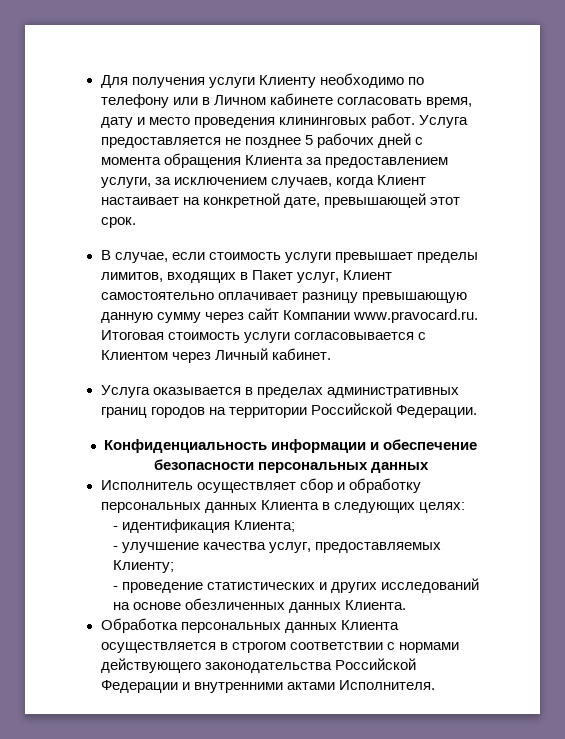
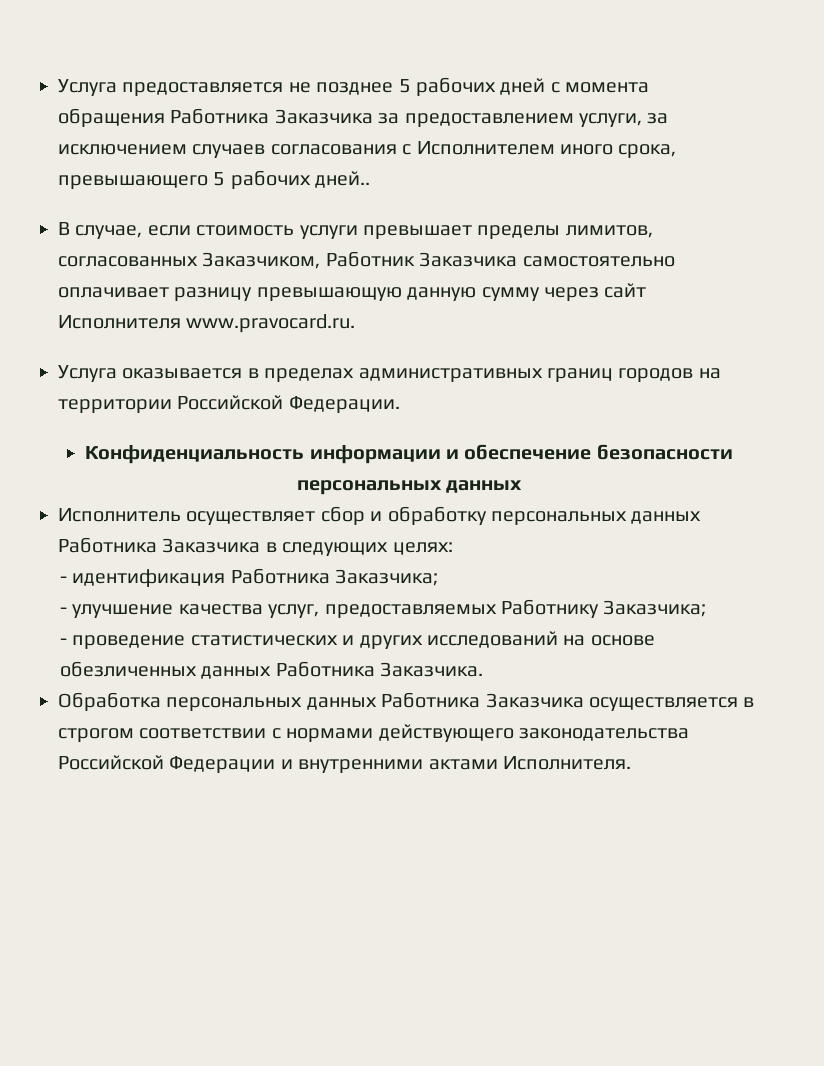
[100,73,424,88] [100,93,472,108] [100,113,415,128] Для получения услуги Клиенту необходимо по телефону или в Личном кабинете согласовать время, дату и место проведения клининговых работ. -> (58, 87) none
[244,155,303,165] Клиента -> [170,108,373,124] Работника Заказчика
[270,175,426,188] [100,193,460,208] [100,217,136,228] случаев, когда Клиент настаивает на конкретной дате, превышающей этот срок. -> [192,141,677,158] [58,170,371,189] случаев согласования с Исполнителем иного срока, превышающего 5 рабочих дней..
[166,270,392,283] входящих в Пакет услуг, Клиент -> [58,251,518,269] согласованных Заказчиком, Работник Заказчика
[282,310,350,320] Компании -> [58,315,181,329] Исполнителя
[100,330,426,343] [100,348,331,363] Итоговая стоимость услуги согласовывается с Клиентом через Личный кабинет. -> (356, 323) none
[260,500,319,510] Клиента -> [58,537,261,553] Работника Заказчика
[234,520,296,532] Клиента; -> [230,568,439,586] Работника Заказчика;
[113,560,175,573] Клиенту; -> [500,599,707,618] Работнику Заказчика;
[345,600,407,610] Клиента. -> [275,661,484,677] Работника Заказчика.
[340,620,399,630] Клиента -> [381,692,584,708] Работника Заказчика

